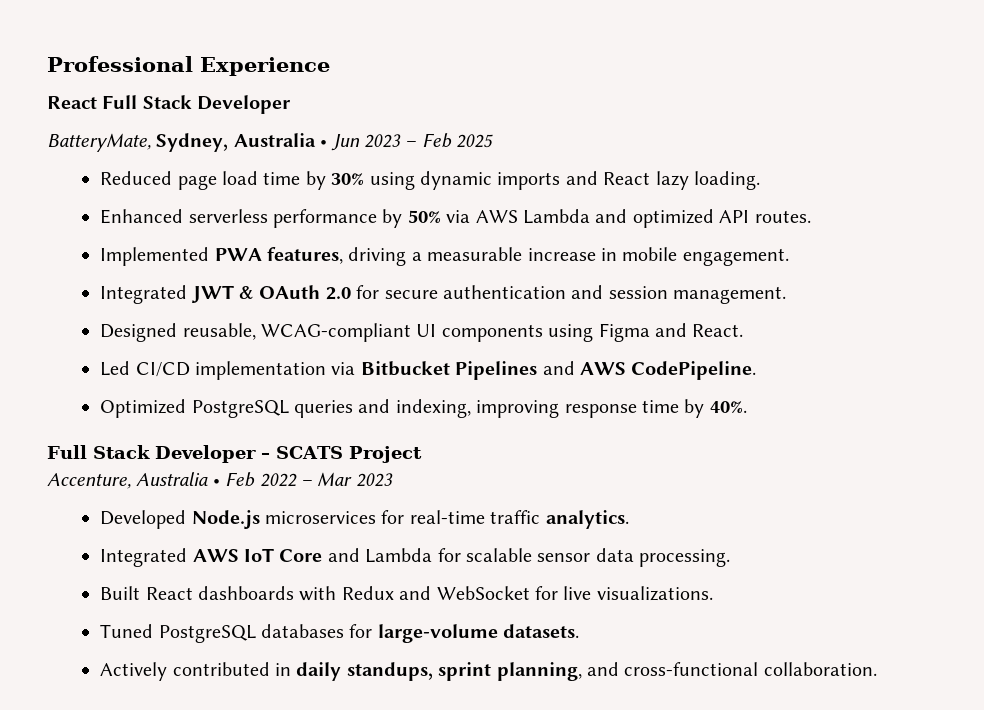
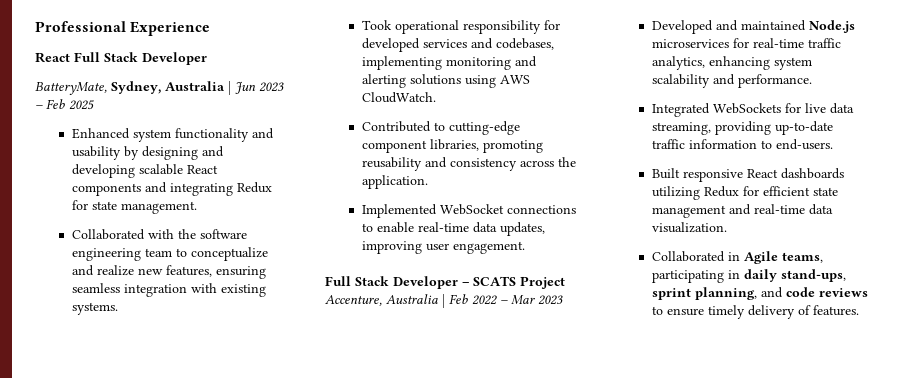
[320,140,328,147] • -> [228,81,231,95] |
[100,171,760,190] [100,209,811,228] [100,247,789,266] [100,285,787,304] [100,323,744,342] [100,361,757,380] [100,399,747,418] Reduced page load time by 30% using dynamic imports and React lazy loading. // Enhanced serverless performance by 50% via AWS Lambda and optimized API routes. // Implemented PWA features, driving a measurable increase in mobile engagement. // Integrated JWT & OAuth 2.0 for secure authentication and session management. // Designed reusable, WCAG-compliant UI components using Figma and React. // Led CI/CD implementation via Bitbucket Pipelines and AWS CodePipeline. // Optimized PostgreSQL queries and indexing, improving response time by 40%. -> [72,128,275,142] [72,146,225,160] [72,164,219,178] [72,182,273,196] [72,200,198,214] [72,229,248,240] [72,247,269,261] [72,265,267,279] [72,283,267,297] [72,302,119,315] [362,20,561,34] [362,38,555,52] [362,56,538,70] [362,74,531,88] [362,92,437,103] [362,121,521,135] [362,139,544,153] [362,157,577,171] [362,175,429,189] [362,204,577,218] [362,222,546,236] [362,241,526,254] Enhanced system functionality and usability by designing and developing scalable React components and integrating Redux for state management. // Collaborated with the software engineering team to conceptualize and realize new features, ensuring seamless integration with existing systems. // Took operational responsibility for developed services and codebases, implementing monitoring and alerting solutions using AWS CloudWatch. // Contributed to cutting-edge component libraries, promoting reusability and consistency across the application. // Implemented WebSocket connections to enable real-time data updates, improving user engagement.
[212,479,220,486] • -> [442,294,445,308] |
(187, 519) none -> [716,20,807,31] and maintained
[545,510,629,529] [100,548,731,567] analytics. // Integrated AWS IoT Core and Lambda for scalable sensor data processing. -> [652,56,813,70] [652,74,813,88] [652,103,855,117] [652,121,834,135] [652,139,834,150] analytics, enhancing system scalability and performance. // Integrated WebSockets for live data streaming, providing up-to-date traffic information to end-users.
(141, 593) none -> [683,169,744,182] responsive
[299,586,713,601] [100,624,580,643] [100,662,270,681] with Redux and WebSocket for live visualizations. // Tuned PostgreSQL databases for large-volume datasets. // Actively contributed -> [652,186,839,200] [652,204,834,218] [652,222,728,233] [652,251,824,264] [652,270,725,283] utilizing Redux for efficient state management and real-time data visualization. // Collaborated in Agile teams, participating
[346,662,433,681] standups, -> [781,269,847,282] stand-ups,
[624,662,877,676] cross-functional collaboration. -> [786,287,869,297] [652,305,860,319] code reviews to ensure timely delivery of features.

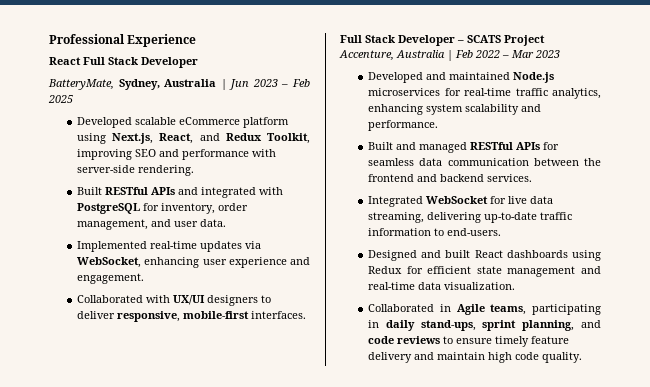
[72,128,275,142] [72,146,225,160] [72,164,219,178] [72,182,273,196] [72,200,198,214] [72,229,248,240] [72,247,269,261] [72,265,267,279] [72,283,267,297] [72,302,119,315] [362,20,561,34] [362,38,555,52] [362,56,538,70] [362,74,531,88] [362,92,437,103] [362,121,521,135] [362,139,544,153] [362,157,577,171] [362,175,429,189] [362,204,577,218] [362,222,546,236] [362,241,526,254] Enhanced system functionality and usability by designing and developing scalable React components and integrating Redux for state management. // Collaborated with the software engineering team to conceptualize and realize new features, ensuring seamless integration with existing systems. // Took operational responsibility for developed services and codebases, implementing monitoring and alerting solutions using AWS CloudWatch. // Contributed to cutting-edge component libraries, promoting reusability and consistency across the application. // Implemented WebSocket connections to enable real-time data updates, improving user engagement. -> [77,117,290,128] [77,133,310,144] [77,149,277,160] [77,165,195,176] [77,187,284,198] [77,203,249,214] [77,219,227,230] [77,241,262,252] [77,257,310,268] [77,273,145,284] [77,295,272,306] [77,311,307,322] Developed scalable eCommerce platform using Next.js, React, and Redux Toolkit, improving SEO and performance with server-side rendering. // Built RESTful APIs and integrated with PostgreSQL for inventory, order management, and user data. // Implemented real-time updates via WebSocket, enhancing user experience and engagement. // Collaborated with UX/UI designers to deliver responsive, mobile-first interfaces.
(813, 81) none -> [368,142,560,153] [368,158,601,166] [368,174,533,182] // Built and managed RESTful APIs for seamless data communication between the frontend and backend services.
[713,103,782,114] WebSockets -> [426,196,489,204] WebSocket
[715,121,772,135] providing -> [427,212,482,223] delivering
[652,168,744,182] Built responsive -> [368,250,471,261] Designed and built
[652,186,701,200] utilizing -> [572,250,601,261] using
[748,305,860,319] delivery of features. -> [531,336,570,344] [368,352,583,363] feature delivery and maintain high code quality.

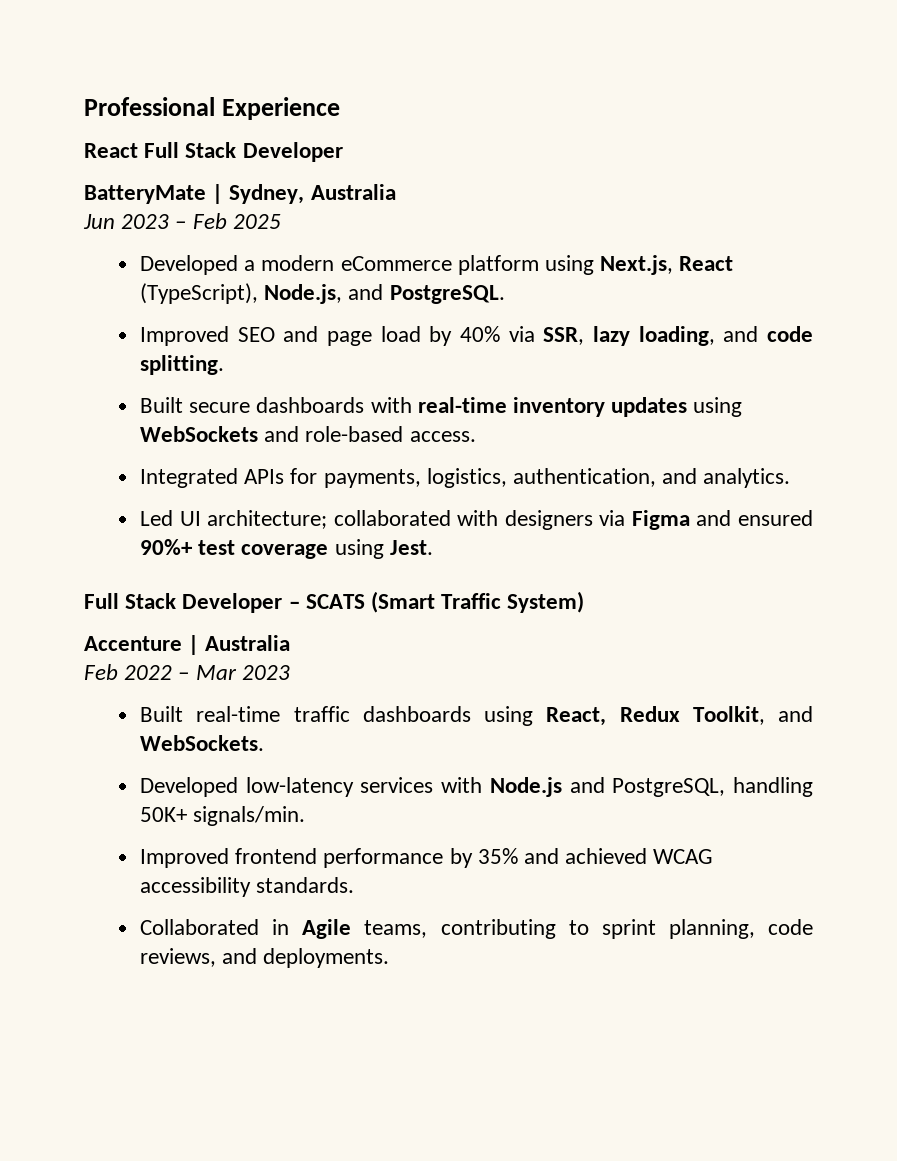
[48,79,114,90] BatteryMate, -> [84,184,224,204] BatteryMate |
[220,79,227,90] | -> (396, 192) //
[135,117,177,125] scalable -> [244,255,335,271] a modern
[159,133,310,144] [77,149,277,160] [77,165,195,176] [77,187,284,198] [77,203,249,214] [77,219,227,230] [77,241,262,252] [77,257,310,268] [77,273,145,284] [77,295,272,306] [77,311,307,322] React, and Redux Toolkit, improving SEO and performance with server-side rendering. // Built RESTful APIs and integrated with PostgreSQL for inventory, order management, and user data. // Implemented real-time updates via WebSocket, enhancing user experience and engagement. // Collaborated with UX/UI designers to deliver responsive, mobile-first interfaces. -> [679,256,734,271] [140,283,505,304] [140,326,813,346] [140,355,225,375] [140,397,743,417] [140,426,476,442] [140,468,791,488] [140,510,813,530] [140,539,433,559] React (TypeScript), Node.js, and PostgreSQL. // Improved SEO and page load by 40% via SSR, lazy loading, and code splitting. // Built secure dashboards with real-time inventory updates using WebSockets and role-based access. // Integrated APIs for payments, logistics, authentication, and analytics. // Led UI architecture; collaborated with designers via Figma and ensured 90%+ test coverage using Jest.
[504,35,545,46] [339,50,453,61] Project // Accenture, Australia | -> [371,591,585,613] [84,635,291,655] (Smart Traffic System) // Accenture | Australia //
[368,72,555,83] [368,88,601,99] [368,104,542,115] [368,120,439,131] [368,142,560,153] [368,158,601,166] [368,174,533,182] [368,196,554,207] [368,212,573,223] [368,228,502,236] [368,250,601,261] [368,266,601,277] [368,282,516,290] [368,304,601,315] [368,320,601,331] [368,336,570,347] [368,352,583,363] Developed and maintained Node.js microservices for real-time traffic analytics, enhancing system scalability and performance. // Built and managed RESTful APIs for seamless data communication between the frontend and backend services. // Integrated WebSocket for live data streaming, delivering up-to-date traffic information to end-users. // Designed and built React dashboards using Redux for efficient state management and real-time data visualization. // Collaborated in Agile teams, participating in daily stand-ups, sprint planning, and code reviews to ensure timely feature delivery and maintain high code quality. -> [140,706,813,726] [140,735,265,751] [140,777,813,797] [140,806,306,826] [140,848,714,868] [140,877,355,897] [140,919,813,939] [140,948,390,968] Built real-time traffic dashboards using React, Redux Toolkit, and WebSockets. // Developed low-latency services with Node.js and PostgreSQL, handling 50K+ signals/min. // Improved frontend performance by 35% and achieved WCAG accessibility standards. // Collaborated in Agile teams, contributing to sprint planning, code reviews, and deployments.

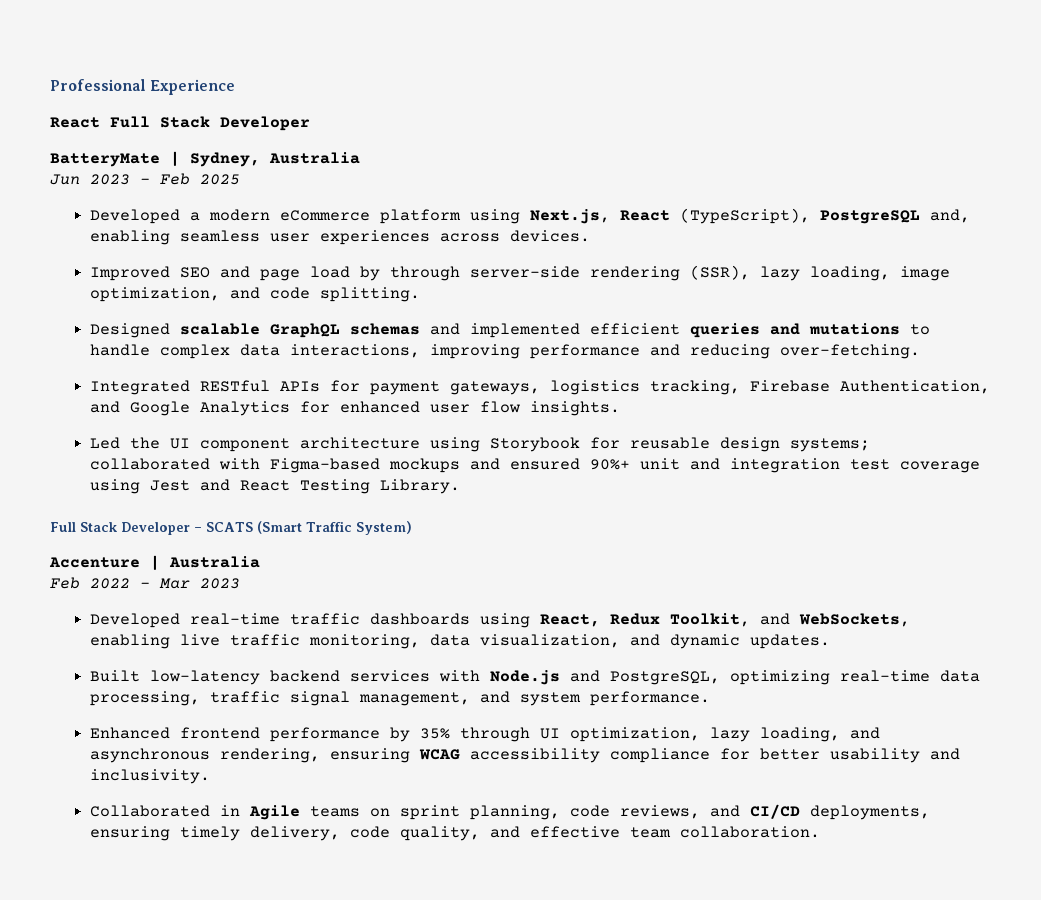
[264,284,505,304] Node.js, and PostgreSQL. -> [820,209,971,224] [90,230,591,245] PostgreSQL and, enabling seamless user experiences across devices.
[460,326,813,346] [140,355,225,375] [140,397,743,417] [140,426,476,442] 40% via SSR, lazy loading, and code splitting. // Built secure dashboards with real-time inventory updates using WebSockets and role-based access. -> [390,265,951,281] [90,287,421,302] [90,323,931,338] [90,344,921,359] through server-side rendering (SSR), lazy loading, image optimization, and code splitting. // Designed scalable GraphQL schemas and implemented efficient queries and mutations to handle complex data interactions, improving performance and reducing over-fetching.
(239, 478) none -> [200,380,271,392] RESTful
[323,468,791,488] [140,510,813,530] [140,539,433,559] payments, logistics, authentication, and analytics. // Led UI architecture; collaborated with designers via Figma and ensured 90%+ test coverage using Jest. -> [370,380,991,395] [90,401,621,416] [90,437,871,452] [90,458,981,473] [90,479,461,494] payment gateways, logistics tracking, Firebase Authentication, and Google Analytics for enhanced user flow insights. // Led the UI component architecture using Storybook for reusable design systems; collaborated with Figma-based mockups and ensured 90%+ unit and integration test coverage using Jest and React Testing Library.
[140,706,184,722] Built -> [90,613,181,628] Developed
[140,735,265,751] [140,777,354,797] WebSockets. // Developed low-latency -> [799,613,911,627] [90,634,831,649] [90,670,341,685] WebSockets, enabling live traffic monitoring, data visualization, and dynamic updates. // Built low-latency backend
[732,777,813,797] [140,806,306,826] [140,848,714,868] [140,877,355,897] handling 50K+ signals/min. // Improved frontend performance by 35% and achieved WCAG accessibility standards. -> [730,670,981,685] [90,691,711,706] [90,727,881,742] [90,748,961,763] [90,769,211,784] optimizing real-time data processing, traffic signal management, and system performance. // Enhanced frontend performance by 35% through UI optimization, lazy loading, and asynchronous rendering, ensuring WCAG accessibility compliance for better usability and inclusivity.
[364,919,589,939] teams, contributing to -> [310,806,391,817] teams on
[263,948,390,968] deployments. -> [750,804,931,820] [90,826,821,841] CI/CD deployments, ensuring timely delivery, code quality, and effective team collaboration.

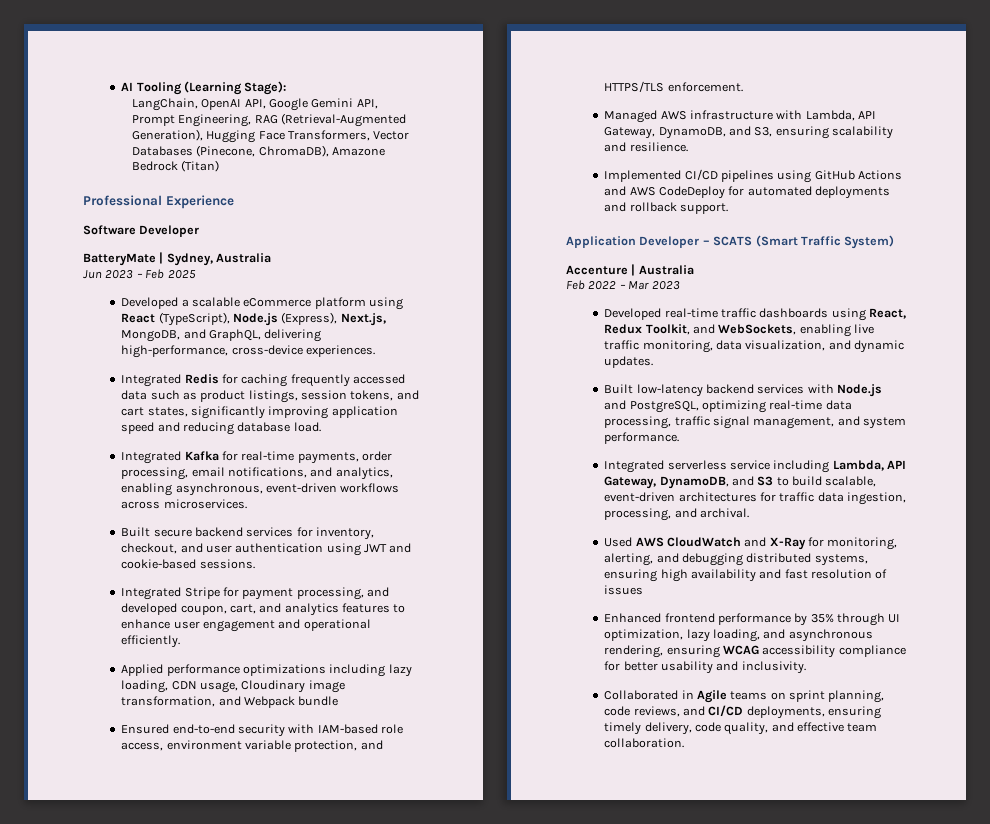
(50, 85) none -> [121,81,287,95] [131,98,378,111] [131,113,406,127] [131,129,410,143] [131,145,385,157] [131,160,220,172] AI Tooling (Learning Stage): // LangChain, OpenAI API, Google Gemini API, Prompt Engineering, RAG (Retrieval-Augmented Generation), Hugging Face Transformers, Vector Databases (Pinecone, ChromaDB), Amazone Bedrock (Titan) //
[50,116,210,128] React Full Stack -> [83,225,136,235] Software
[209,209,271,221] modern -> [191,297,240,307] scalable
[530,209,611,224] Next.js, -> (404, 303) none
[820,209,971,224] [90,230,591,245] [90,265,951,281] [90,287,421,302] [90,323,931,338] [90,344,921,359] [90,380,991,395] [90,401,621,416] [90,437,871,452] [90,458,981,473] [90,479,461,494] [50,522,118,532] PostgreSQL and, enabling seamless user experiences across devices. // Improved SEO and page load by through server-side rendering (SSR), lazy loading, image optimization, and code splitting. // Designed scalable GraphQL schemas and implemented efficient queries and mutations to handle complex data interactions, improving performance and reducing over-fetching. // Integrated RESTful APIs for payment gateways, logistics tracking, Firebase Authentication, and Google Analytics for enhanced user flow insights. // Led the UI component architecture using Storybook for reusable design systems; collaborated with Figma-based mockups and ensured 90%+ unit and integration test coverage using Jest and React Testing Library. // Full Stack -> [232,312,386,326] [121,329,322,342] [121,345,375,358] [121,374,406,387] [121,390,419,403] [121,406,398,419] [121,422,321,435] [121,451,393,464] [121,467,393,480] [121,483,400,496] [121,499,247,509] [121,527,375,540] [121,543,412,556] [121,559,255,569] [121,587,390,600] [121,603,406,616] [121,619,371,632] [121,635,181,648] [121,664,412,677] [121,680,345,693] [121,696,339,708] [121,724,404,737] [121,740,383,752] [604,81,743,92] [604,110,877,123] [604,126,894,139] [604,142,688,152] [604,169,903,183] [604,186,891,199] [604,202,728,214] [566,236,636,248] Node.js (Express), Next.js, MongoDB, and GraphQL, delivering high-performance, cross-device experiences. // Integrated Redis for caching frequently accessed data such as product listings, session tokens, and cart states, significantly improving application speed and reducing database load. // Integrated Kafka for real-time payments, order processing, email notifications, and analytics, enabling asynchronous, event-driven workflows across microservices. // Built secure backend services for inventory, checkout, and user authentication using JWT and cookie-based sessions. // Integrated Stripe for payment processing, and developed coupon, cart, and analytics features to enhance user engagement and operational efficiently. // Applied performance optimizations including lazy loading, CDN usage, Cloudinary image transformation, and Webpack bundle // Ensured end-to-end security with IAM-based role access, environment variable protection, and HTTPS/TLS enforcement. // Managed AWS infrastructure with Lambda, API Gateway, DynamoDB, and S3, ensuring scalability and resilience. // Implemented CI/CD pipelines using GitHub Actions and AWS CodeDeploy for automated deployments and rollback support. // Application
(711, 698) none -> [604,460,907,473] [604,476,877,489] [604,492,907,505] [604,508,749,521] [604,537,898,550] [604,553,868,566] [604,569,888,582] [604,585,644,595] // Integrated serverless service including Lambda, API Gateway, DynamoDB, and S3 to build scalable, event-driven architectures for traffic data ingestion, processing, and archival. // Used AWS CloudWatch and X-Ray for monitoring, alerting, and debugging distributed systems, ensuring high availability and fast resolution of issues

